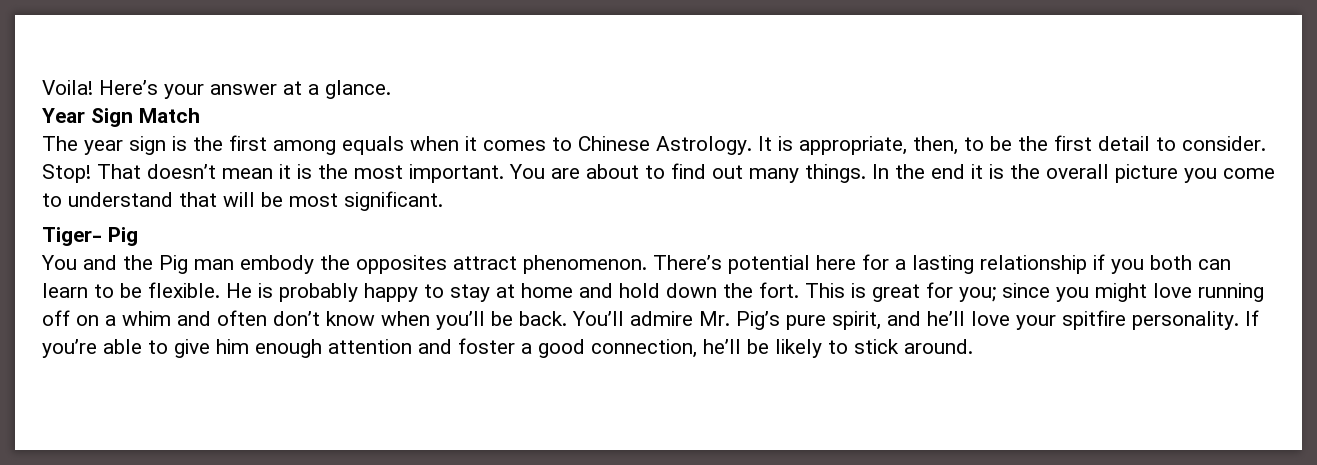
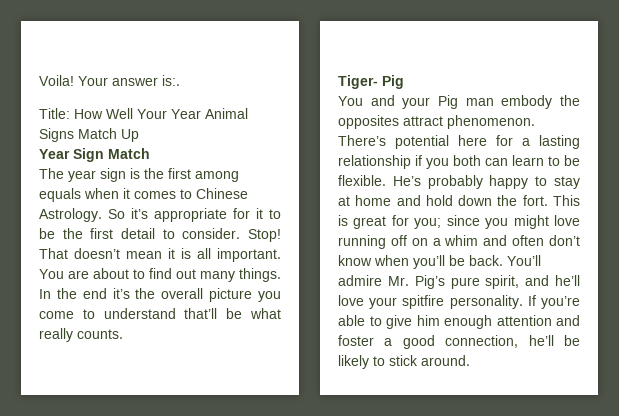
[99,80,391,99] Here’s your answer at a glance. -> [78,75,180,86] [39,108,248,119] [39,128,139,142] Your answer is:. // Title: How Well Your Year Animal Signs Match Up
[758,136,958,155] It is appropriate, then, -> [108,208,263,222] So it’s appropriate for it
[318,164,403,179] the most -> [197,248,211,259] all
[971,164,1004,179] it is -> [112,288,130,299] it’s
[179,191,443,211] that will be most significant. -> [184,308,281,319] [39,328,123,342] that’ll be what really counts.
[123,255,153,270] the -> [402,97,431,109] your
[226,283,273,298] He is -> [392,176,421,186] He’s

